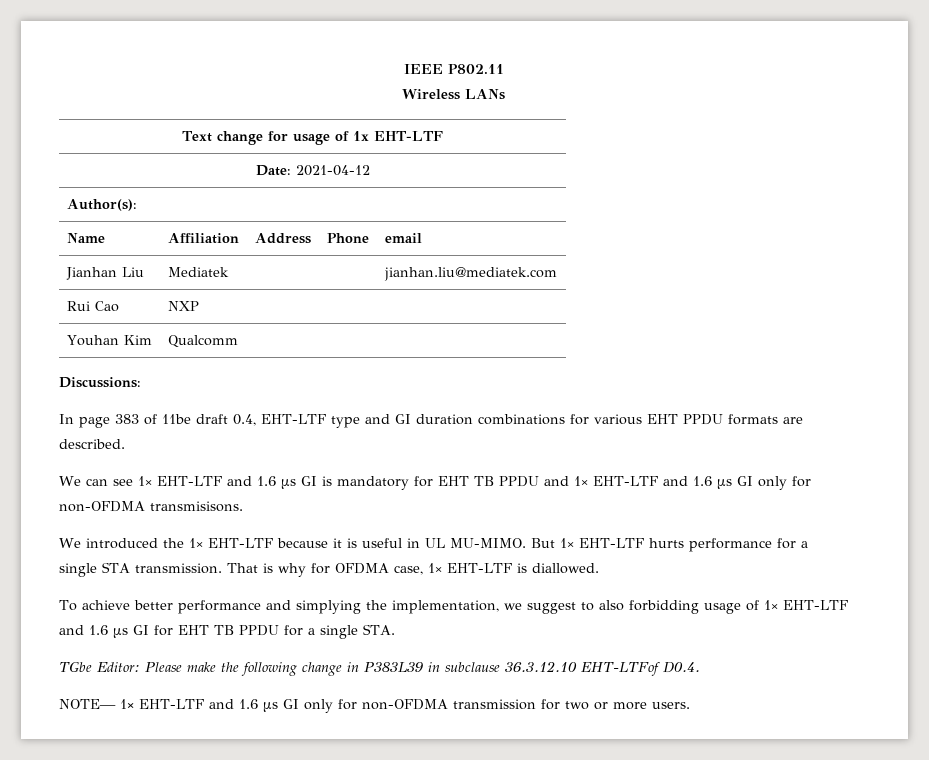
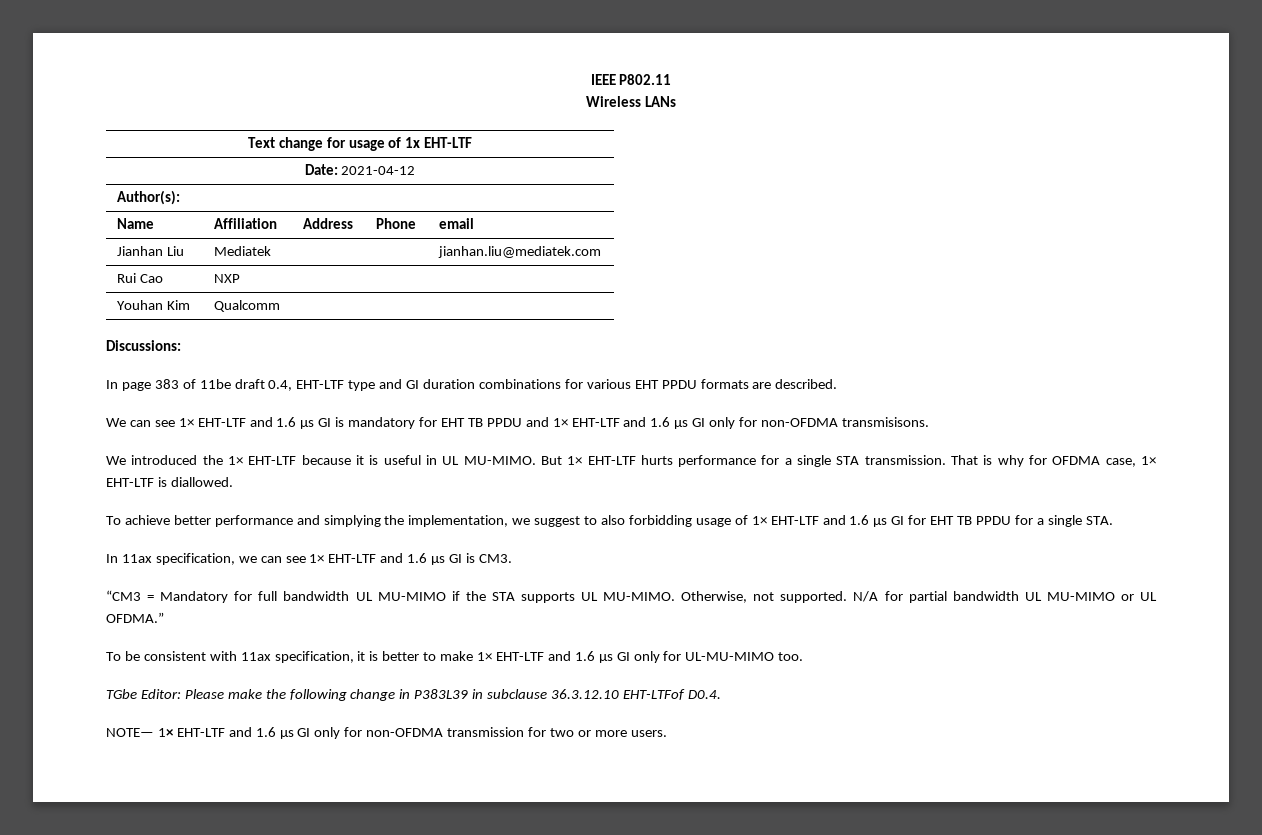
(395, 629) none -> [106,553,512,565] [106,590,1158,603] [106,612,164,623] [106,651,804,663] // In 11ax specification, we can see 1× EHT-LTF and 1.6 μs GI is CM3. // “CM3 = Mandatory for full bandwidth UL MU-MIMO if the STA supports UL MU-MIMO. Otherwise, not supported. N/A for partial bandwidth UL MU-MIMO or UL OFDMA.” // To be consistent with 11ax specification, it is better to make 1× EHT-LTF and 1.6 μs GI only for UL-MU-MIMO too.

